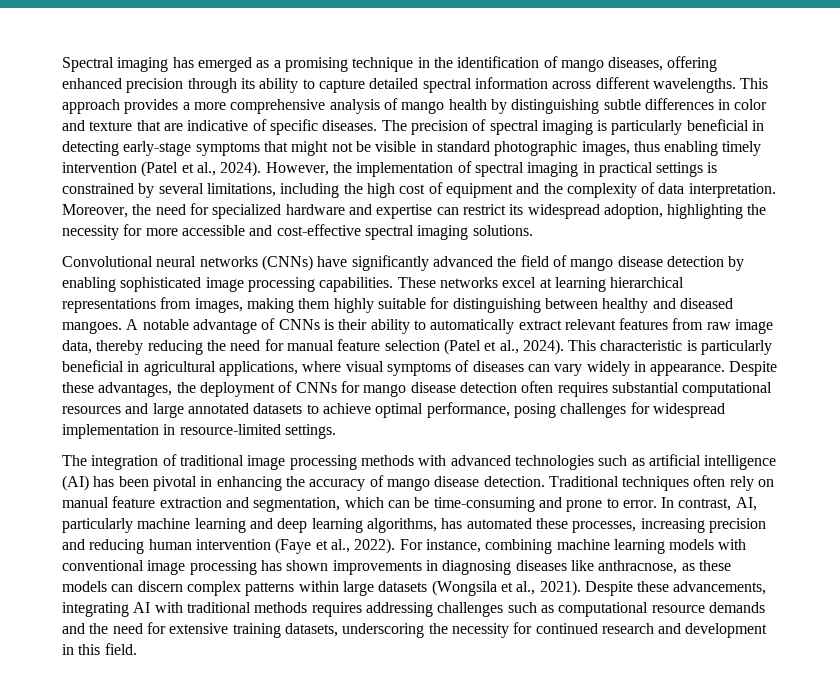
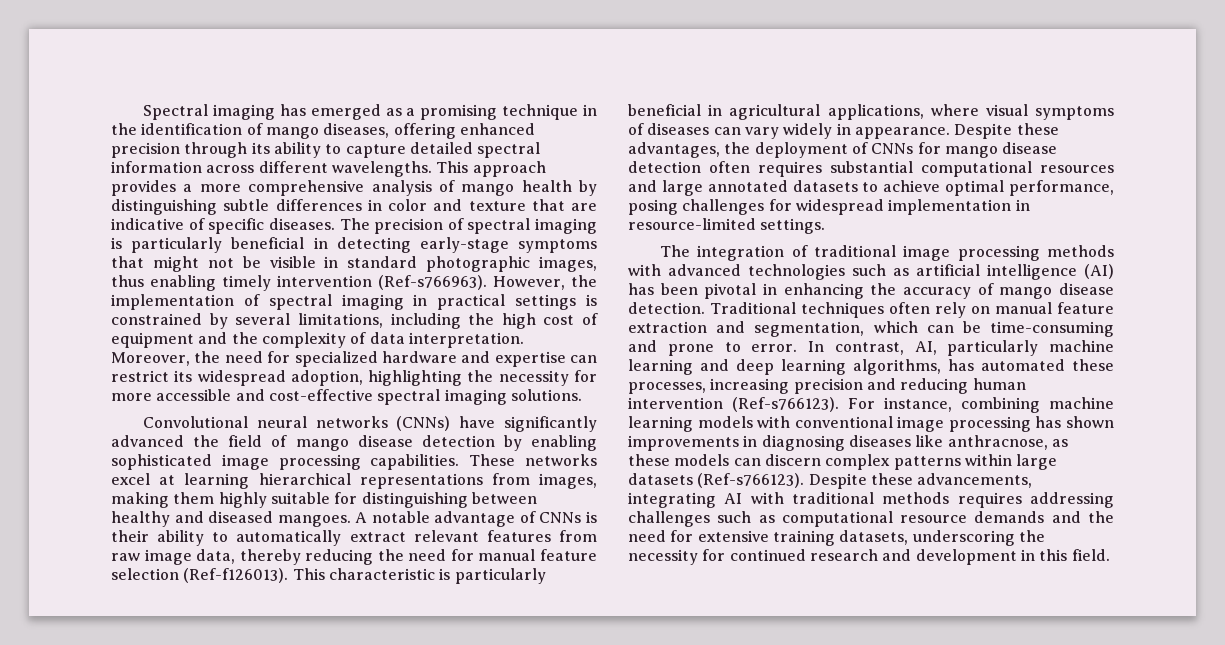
[141,161,262,177] (Patel et al., 2024). -> [378,275,487,290] (Ref-s766963).
[443,339,564,355] (Patel et al., 2024). -> [183,568,289,583] (Ref-f126013).
[275,538,396,554] (Faye et al., 2022). -> [732,397,839,412] (Ref-s766123).
[431,580,581,596] (Wongsila et al., 2021). -> [697,473,805,488] (Ref-s766123).

